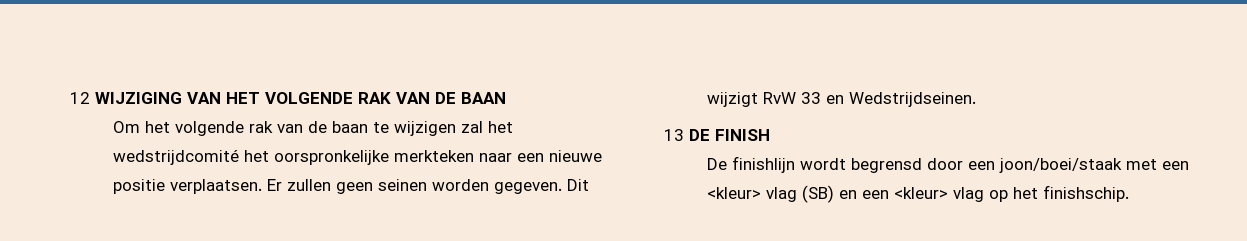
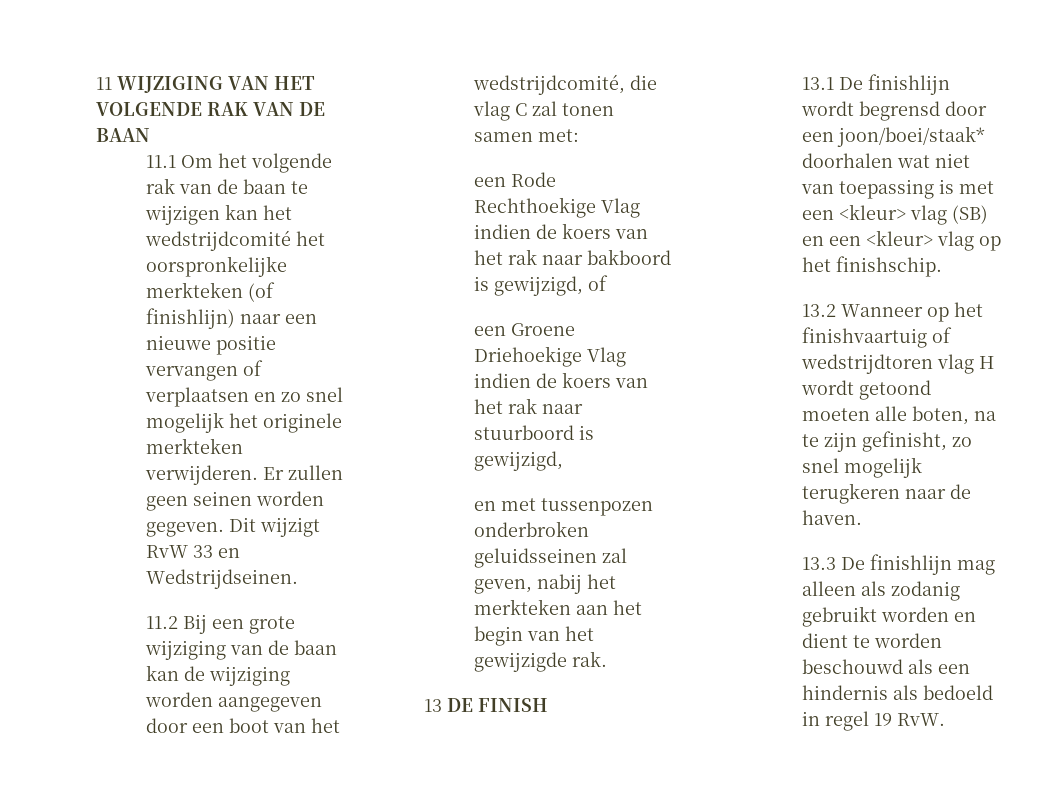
[69,92,90,104] 12 -> [96,77,113,90] 11
(506, 98) none -> [146,155,177,168] 11.1
[460,121,483,133] zal -> [225,204,259,220] kan
(474, 156) none -> [248,282,276,302] [146,308,236,329] (of finishlijn)
[169,179,262,194] verplaatsen. -> [145,360,264,381] [145,387,344,407] [146,412,343,433] [146,438,244,454] [145,465,259,485] vervangen of verplaatsen en zo snel mogelijk het originele merkteken verwijderen.
(976, 99) none -> [146,614,296,634] [145,640,338,660] [146,665,291,686] [145,692,323,712] [146,718,341,733] [473,74,658,95] [473,101,615,121] [474,129,580,142] [474,172,557,187] [474,197,641,218] [474,223,649,239] [474,249,672,265] [474,275,609,296] [474,323,576,336] [474,346,627,367] [474,372,649,388] [474,398,584,414] [474,425,595,440] [474,451,564,471] [474,498,654,516] [474,521,590,537] [474,548,628,568] [474,574,617,594] [474,599,643,615] [474,626,595,646] [474,651,608,672] // 11.2 Bij een grote wijziging van de baan kan de wijziging worden aangegeven door een boot van het wedstrijdcomité, die vlag C zal tonen samen met: // een Rode Rechthoekige Vlag indien de koers van het rak naar bakboord is gewijzigd, of // een Groene Driehoekige Vlag indien de koers van het rak naar stuurboord is gewijzigd, // en met tussenpozen onderbroken geluidsseinen zal geven, nabij het merkteken aan het begin van het gewijzigde rak.
(770, 135) none -> [802,77,835,90] 13.1
[998,158,1122,173] joon/boei/staak -> [837,126,986,147] [802,153,971,168] [801,179,955,199] joon/boei/staak* doorhalen wat niet van toepassing is
(1129, 193) none -> [802,302,984,322] [802,327,953,348] [801,354,995,374] [801,380,932,400] [802,406,997,425] [802,431,973,452] [802,457,923,478] [802,483,972,504] [802,510,863,525] [802,554,996,575] [802,581,961,601] [802,606,977,627] [802,633,943,648] [802,659,971,674] [802,685,994,700] [802,711,946,731] // 13.2 Wanneer op het finishvaartuig of wedstrijdtoren vlag H wordt getoond moeten alle boten, na te zijn gefinisht, zo snel mogelijk terugkeren naar de haven. // 13.3 De finishlijn mag alleen als zodanig gebruikt worden en dient te worden beschouwd als een hindernis als bedoeld in regel 19 RvW.

